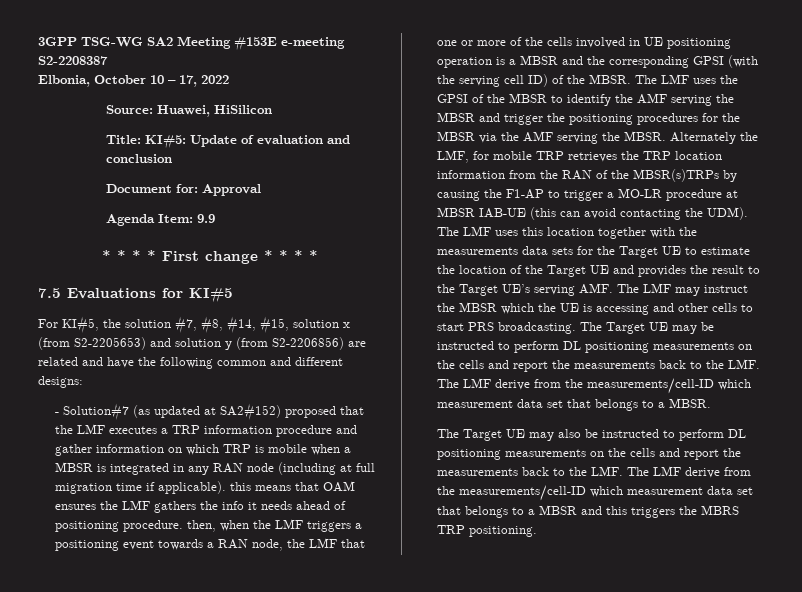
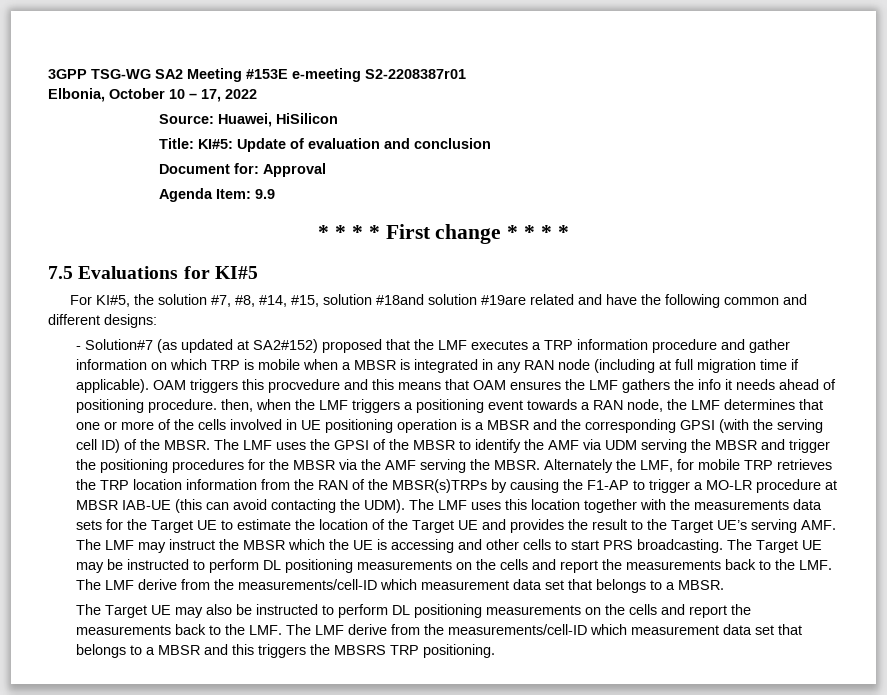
[38,56,108,65] S2-2208387 -> [365,69,466,79] S2-2208387r01
[343,322,350,328] [38,337,366,350] x (from S2-2205653) and solution y (from S2-2206856) are -> [376,294,527,305] #18and solution #19are
(226, 487) none -> [152,379,368,393] OAM triggers this procvedure and
(337, 543) none -> [723,399,795,410] determines
(667, 98) none -> [582,439,637,450] via UDM
[700,505,739,515] MBRS -> [333,645,386,655] MBSRS

